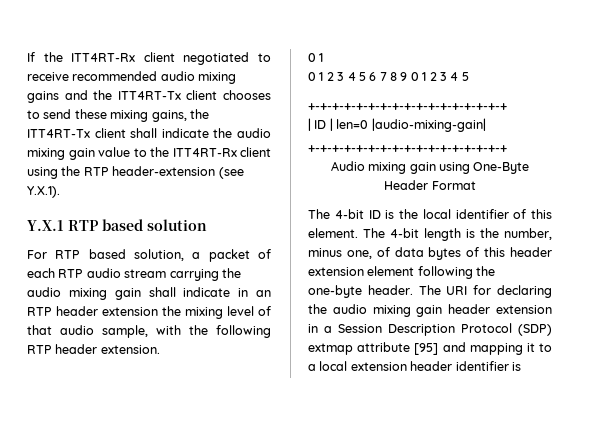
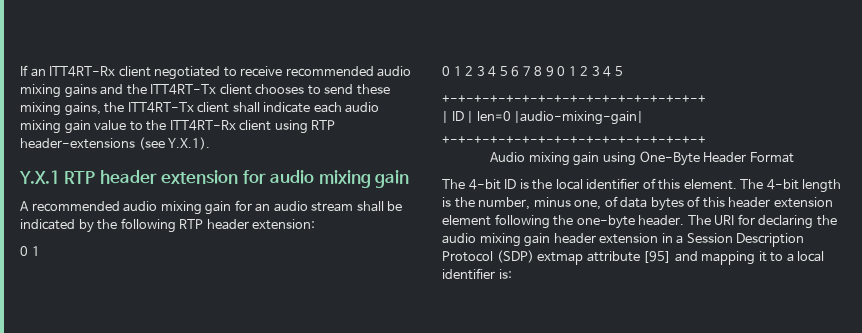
[43,52,63,62] the -> [30,68,46,77] an
[213,128,233,138] the -> [313,102,342,113] each
[61,166,216,176] the RTP header-extension -> [311,120,336,130] [20,138,135,149] RTP header-extensions
[102,219,207,231] [27,249,271,262] [27,268,241,281] [27,287,271,300] [27,306,271,319] [27,325,181,338] based solution // For RTP based solution, a packet of each RTP audio stream carrying the audio mixing gain shall indicate in an RTP header extension the mixing level of that audio sample, with -> [99,170,410,188] [20,200,403,215] [20,219,94,233] header extension for audio mixing gain // A recommended audio mixing gain for an audio stream shall be indicated by
[100,345,160,354] extension. -> [252,219,316,230] extension:
[350,361,521,371] extension header identifier is -> [442,268,512,280] identifier is:

